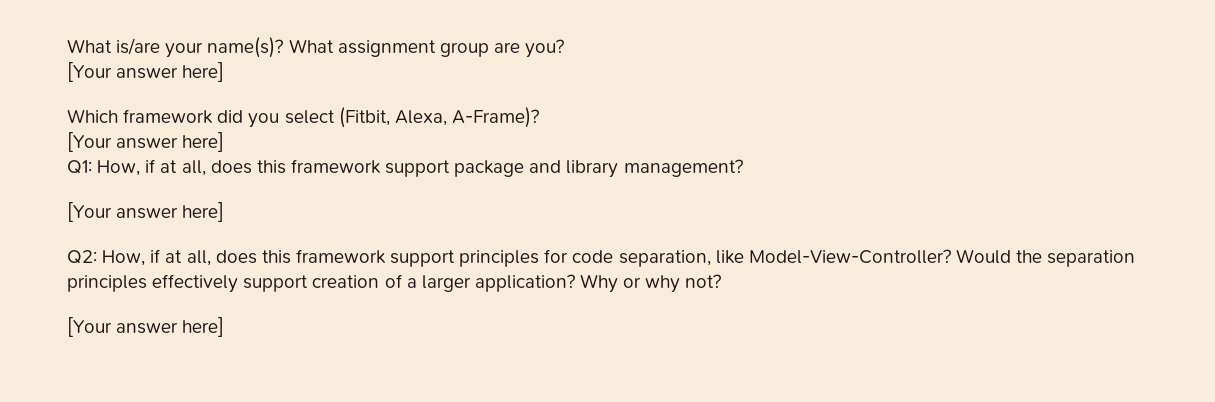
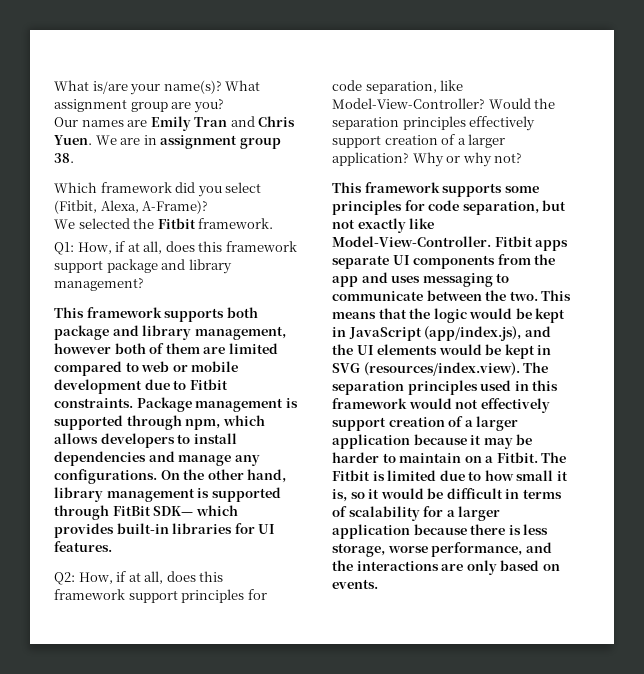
[67,62,225,82] [Your answer here] -> [54,116,296,131] [54,135,281,149] [54,153,74,163] Our names are Emily Tran and Chris Yuen. We are in assignment group 38.
[67,132,225,152] [Your answer here] -> [54,218,274,229] We selected the Fitbit framework.
[67,202,225,222] [Your answer here] -> [54,307,258,322] [54,325,286,340] [54,343,278,354] [54,361,239,376] [54,379,228,394] [54,397,298,412] [54,415,265,430] [54,433,237,448] [54,451,260,466] [54,469,287,484] [54,487,281,502] [54,505,238,520] [54,523,276,538] [54,541,112,552] This framework supports both package and library management, however both of them are limited compared to web or mobile development due to Fitbit constraints. Package management is supported through npm, which allows developers to install dependencies and manage any configurations. On the other hand, library management is supported through FitBit SDK— which provides built-in libraries for UI features.
[67,317,225,337] [Your answer here] -> [332,182,539,197] [332,200,567,215] [332,218,435,233] [332,236,569,251] [332,254,556,269] [332,272,510,287] [332,290,572,301] [332,308,566,323] [332,326,551,341] [332,344,552,359] [332,362,549,376] [332,380,559,395] [332,398,550,413] [332,416,519,431] [332,434,533,449] [332,452,567,463] [332,470,568,481] [332,488,562,502] [332,506,501,521] [332,524,549,539] [332,542,552,557] [332,560,560,575] [332,579,378,589] This framework supports some principles for code separation, but not exactly like Model-View-Controller. Fitbit apps separate UI components from the app and uses messaging to communicate between the two. This means that the logic would be kept in JavaScript (app/index.js), and the UI elements would be kept in SVG (resources/index.view). The separation principles used in this framework would not effectively support creation of a larger application because it may be harder to maintain on a Fitbit. The Fitbit is limited due to how small it is, so it would be difficult in terms of scalability for a larger application because there is less storage, worse performance, and the interactions are only based on events.

